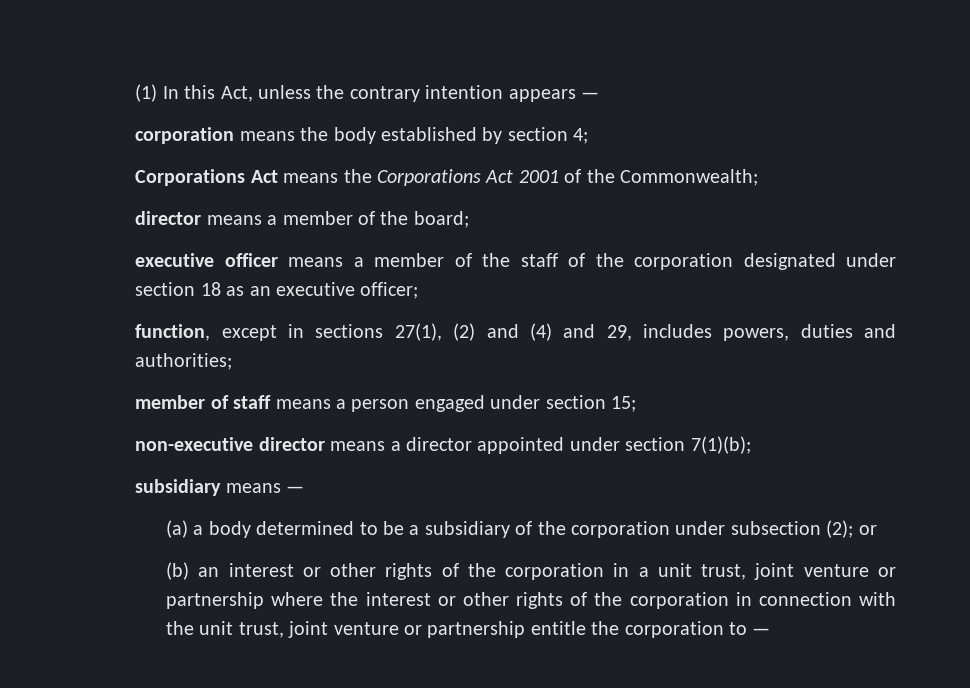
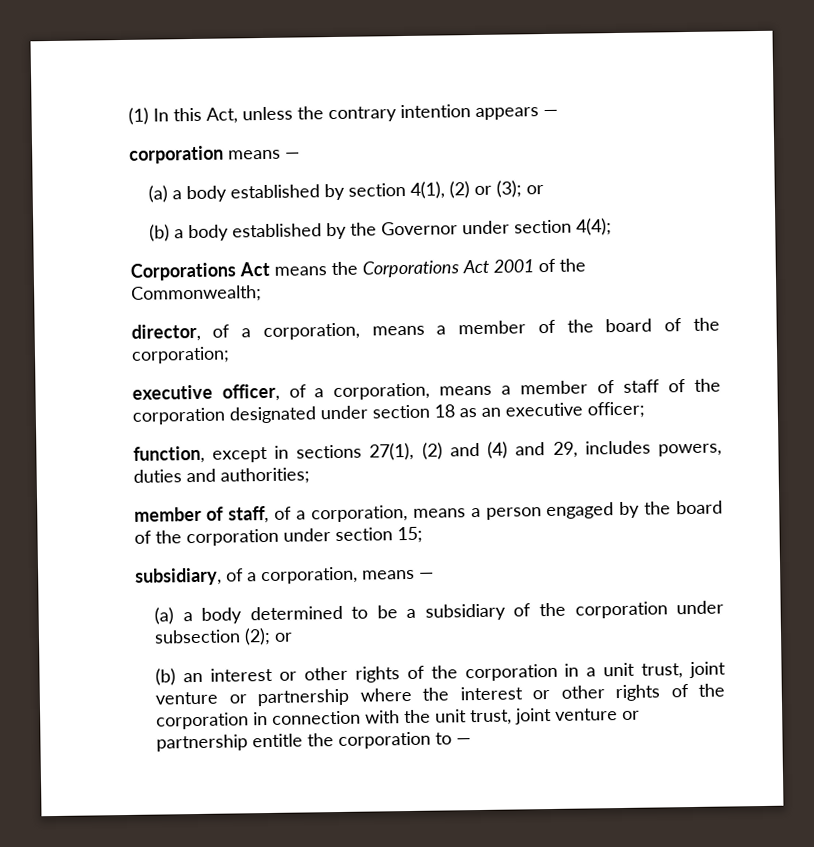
[300,127,329,141] the -> [284,152,300,159] [148,185,183,203] — // (a) a
[573,128,589,144] 4; -> [410,180,545,199] [149,218,613,242] 4(1), (2) or (3); or // (b) a body established by the Governor under section 4(4);
[135,211,469,228] [135,253,511,267] director means a member of the board; // executive officer means a member of the -> [130,317,721,342] [130,346,230,364] [131,380,616,402] director, of a corporation, means a member of the board of the corporation; // executive officer, of a corporation, means a member of
[233,395,636,412] [135,436,751,454] [135,479,222,496] staff means a person engaged under section 15; // non-executive director means a director appointed under section 7(1)(b); // subsidiary -> [228,500,724,524] [133,526,423,547] [134,566,358,586] staff, of a corporation, means a person engaged by the board of the corporation under section 15; // subsidiary, of a corporation,

